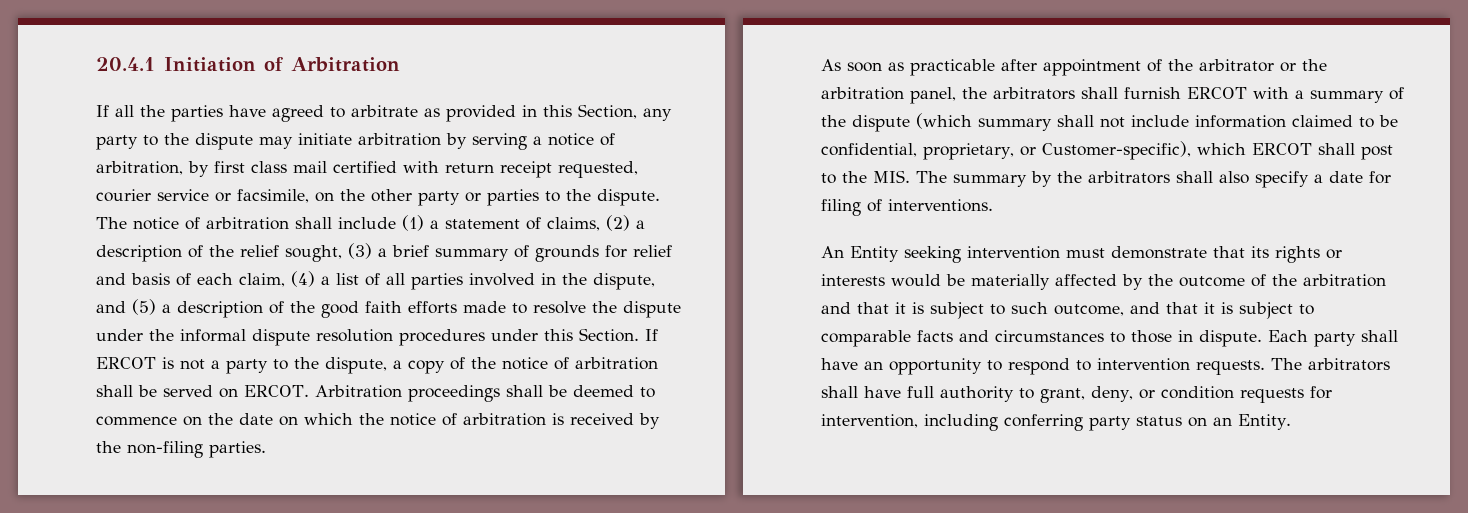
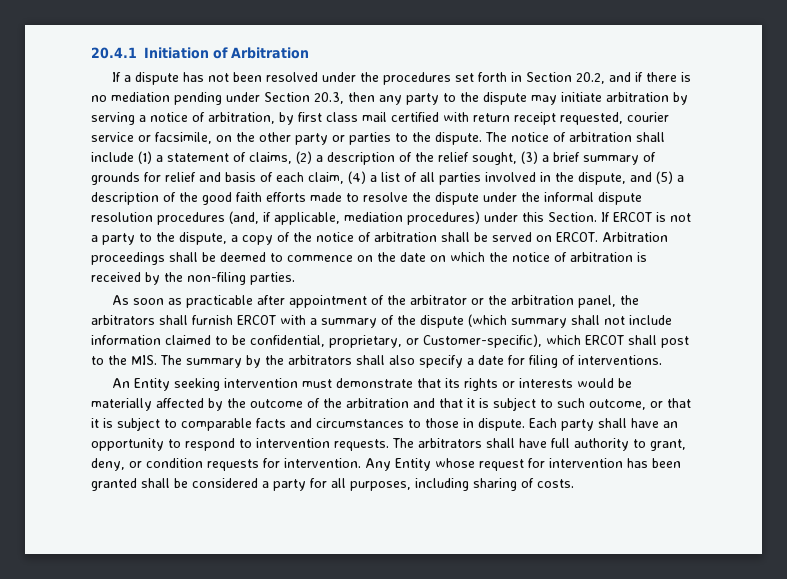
[115,104,637,122] all the parties have agreed to arbitrate as provided in this Section, -> [123,72,691,85] [91,92,375,105] a dispute has not been resolved under the procedures set forth in Section 20.2, and if there is no mediation pending under Section 20.3, then
(485, 337) none -> [229,211,480,225] (and, if applicable, mediation procedures)
[1130,302,1160,314] and -> [650,401,663,408] or
[821,414,1291,431] intervention, including conferring party status on an Entity. -> [284,458,681,471] [91,478,574,491] intervention. Any Entity whose request for intervention has been granted shall be considered a party for all purposes, including sharing of costs.

